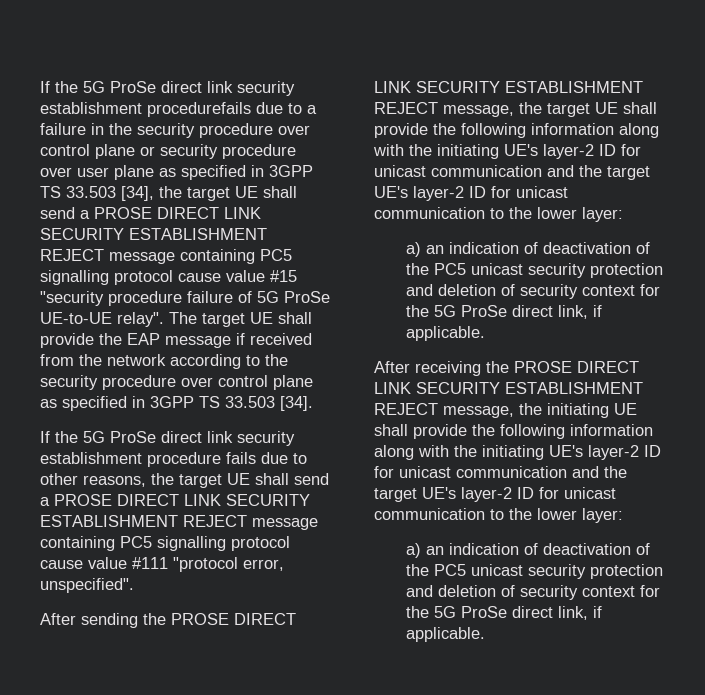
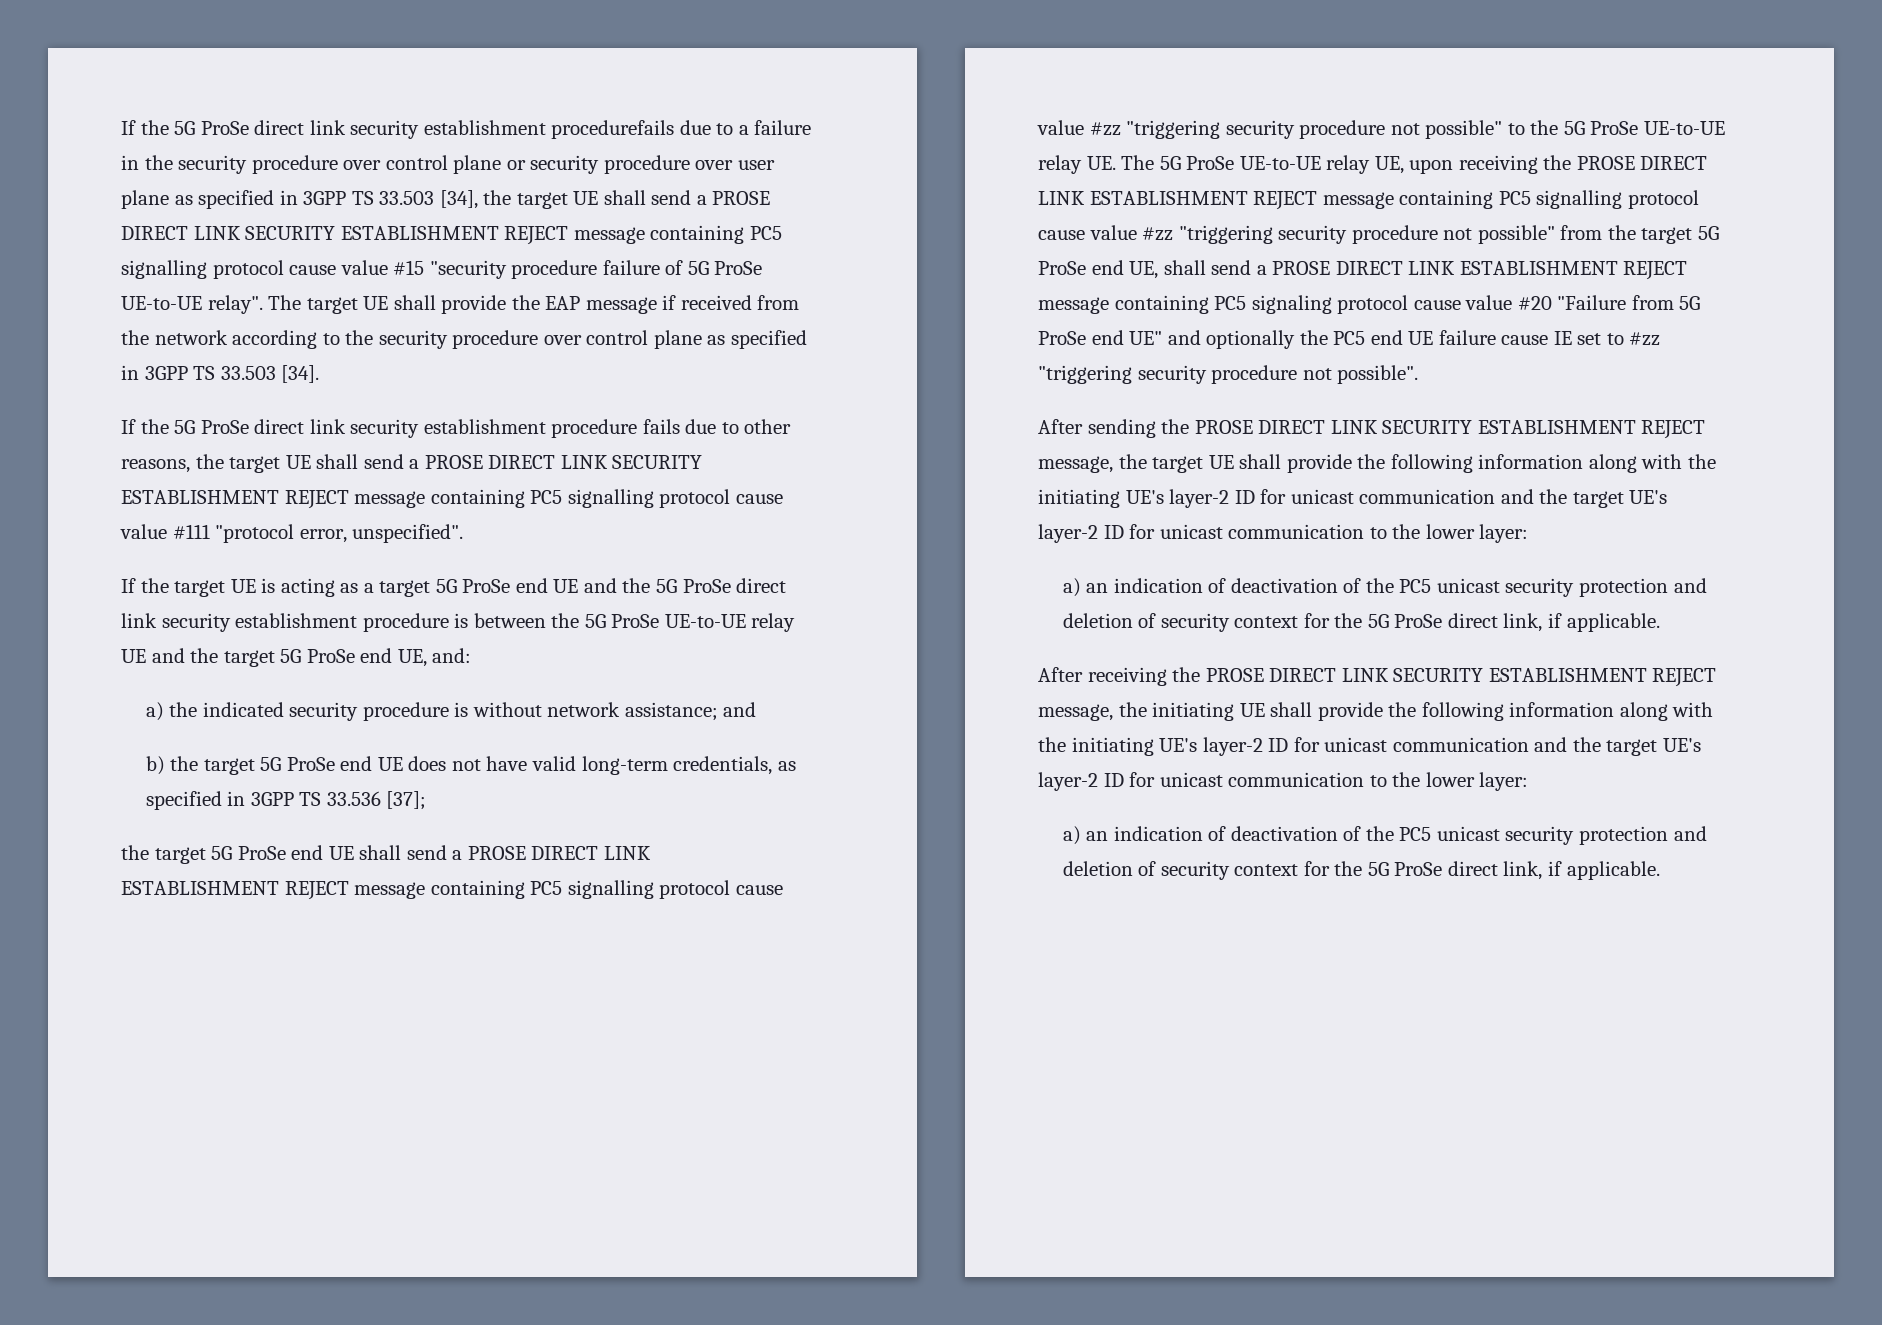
(134, 585) none -> [121,578,787,597] [121,613,796,632] [121,648,472,667] [145,702,757,721] [145,756,796,775] [145,791,427,810] [121,845,651,864] [121,880,783,900] [1037,120,1725,139] [1038,155,1708,174] [1038,190,1699,210] [1038,225,1719,244] [1038,260,1688,280] [1038,295,1701,314] [1038,330,1661,349] [1038,365,1419,384] // If the target UE is acting as a target 5G ProSe end UE and the 5G ProSe direct link security establishment procedure is between the 5G ProSe UE-to-UE relay UE and the target 5G ProSe end UE, and: // a) the indicated security procedure is without network assistance; and // b) the target 5G ProSe end UE does not have valid long-term credentials, as specified in 3GPP TS 33.536 [37]; // the target 5G ProSe end UE shall send a PROSE DIRECT LINK ESTABLISHMENT REJECT message containing PC5 signalling protocol cause value #zz "triggering security procedure not possible" to the 5G ProSe UE-to-UE relay UE. The 5G ProSe UE-to-UE relay UE, upon receiving the PROSE DIRECT LINK ESTABLISHMENT REJECT message containing PC5 signalling protocol cause value #zz "triggering security procedure not possible" from the target 5G ProSe end UE, shall send a PROSE DIRECT LINK ESTABLISHMENT REJECT message containing PC5 signaling protocol cause value #20 "Failure from 5G ProSe end UE" and optionally the PC5 end UE failure cause IE set to #zz "triggering security procedure not possible".

